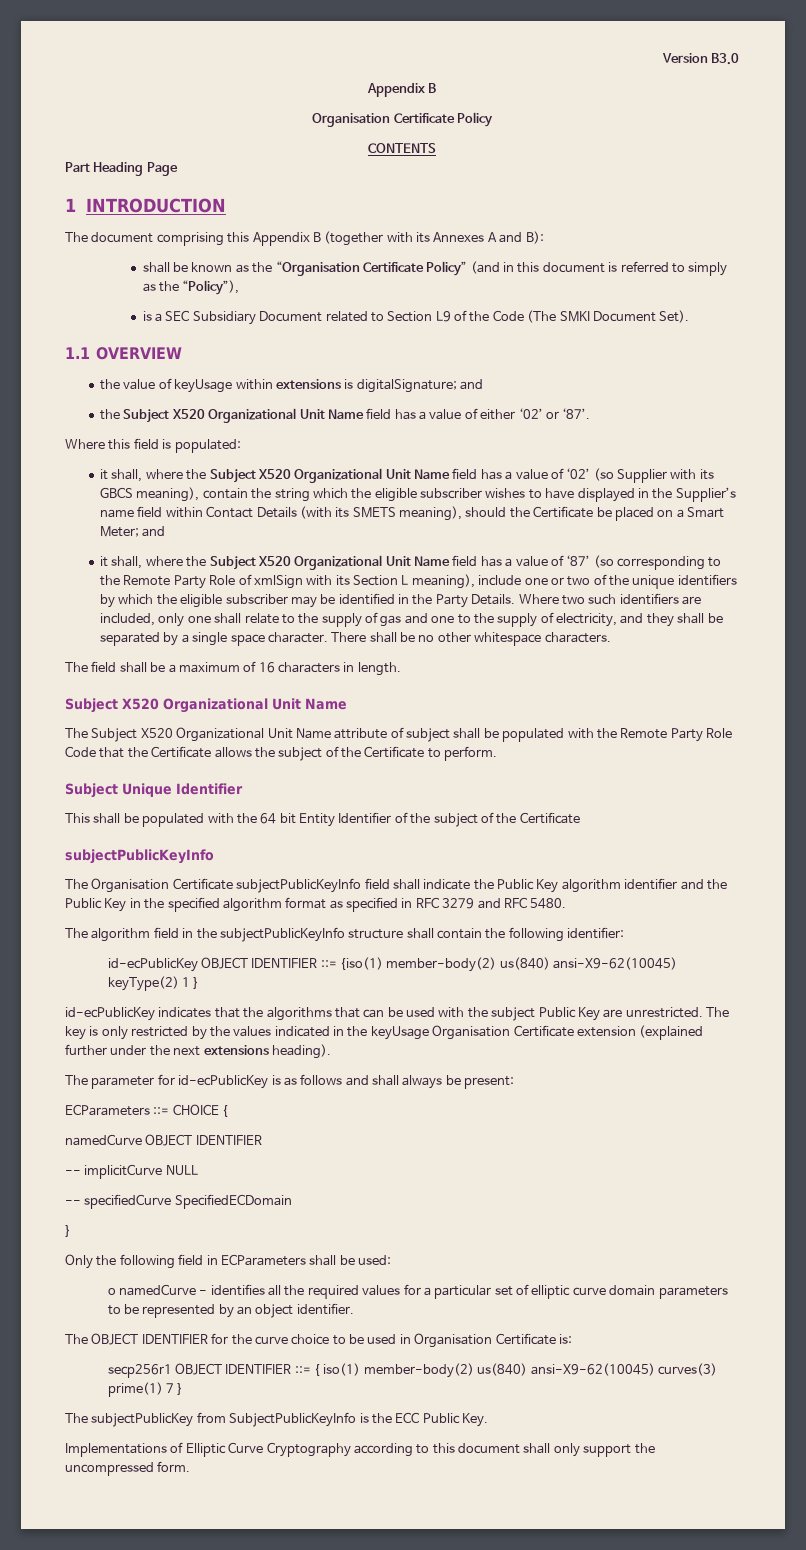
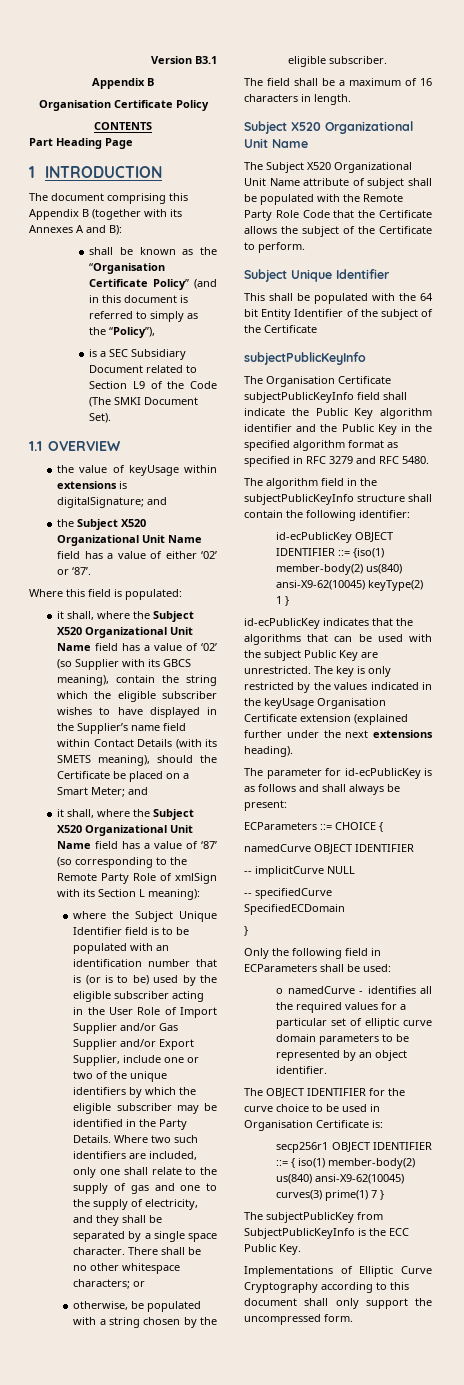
[711,53,739,65] B3.0 -> [195,56,217,64] B3.1
[411,574,475,589] meaning), -> [148,889,201,900] [73,911,217,922] [73,927,190,935] [73,943,170,954] [73,959,217,967] [73,975,217,986] [73,991,205,1002] [73,1007,217,1018] [73,1023,179,1034] [73,1039,195,1050] [73,1055,121,1066] meaning): // where the Subject Unique Identifier field is to be populated with an identification number that is (or is to be) used by the eligible subscriber acting in the User Role of Import Supplier and/or Gas Supplier and/or Export Supplier,
[544,632,611,643] characters. -> [73,1279,146,1289] [73,1301,202,1312] [73,1317,217,1328] [288,56,388,67] characters; or // otherwise, be populated with a string chosen by the eligible subscriber.

